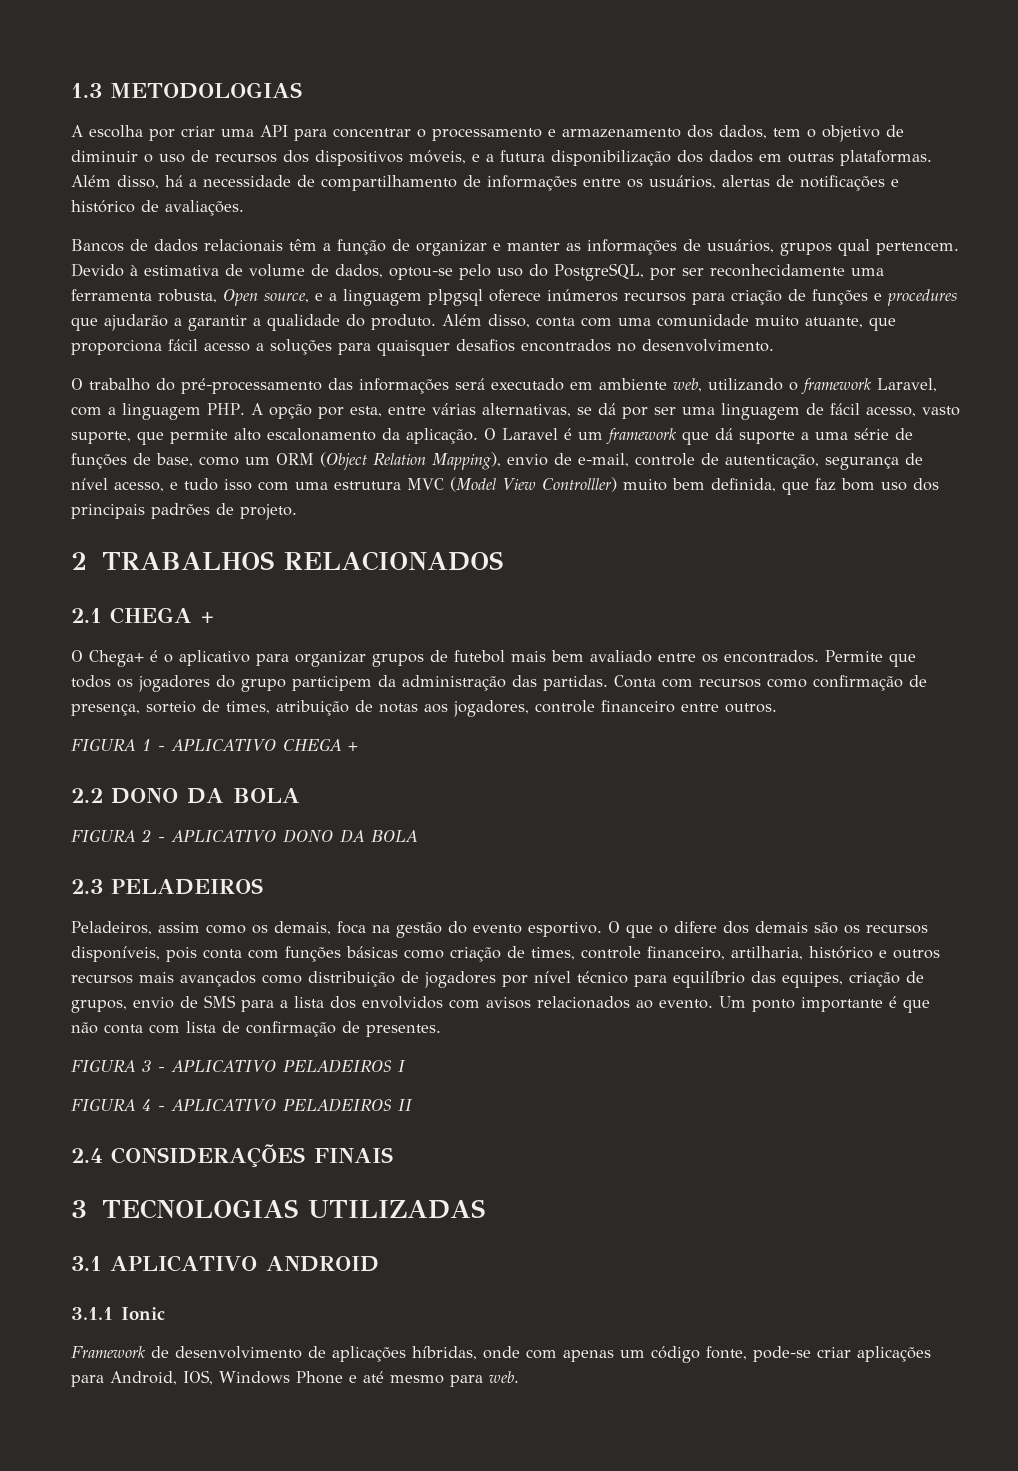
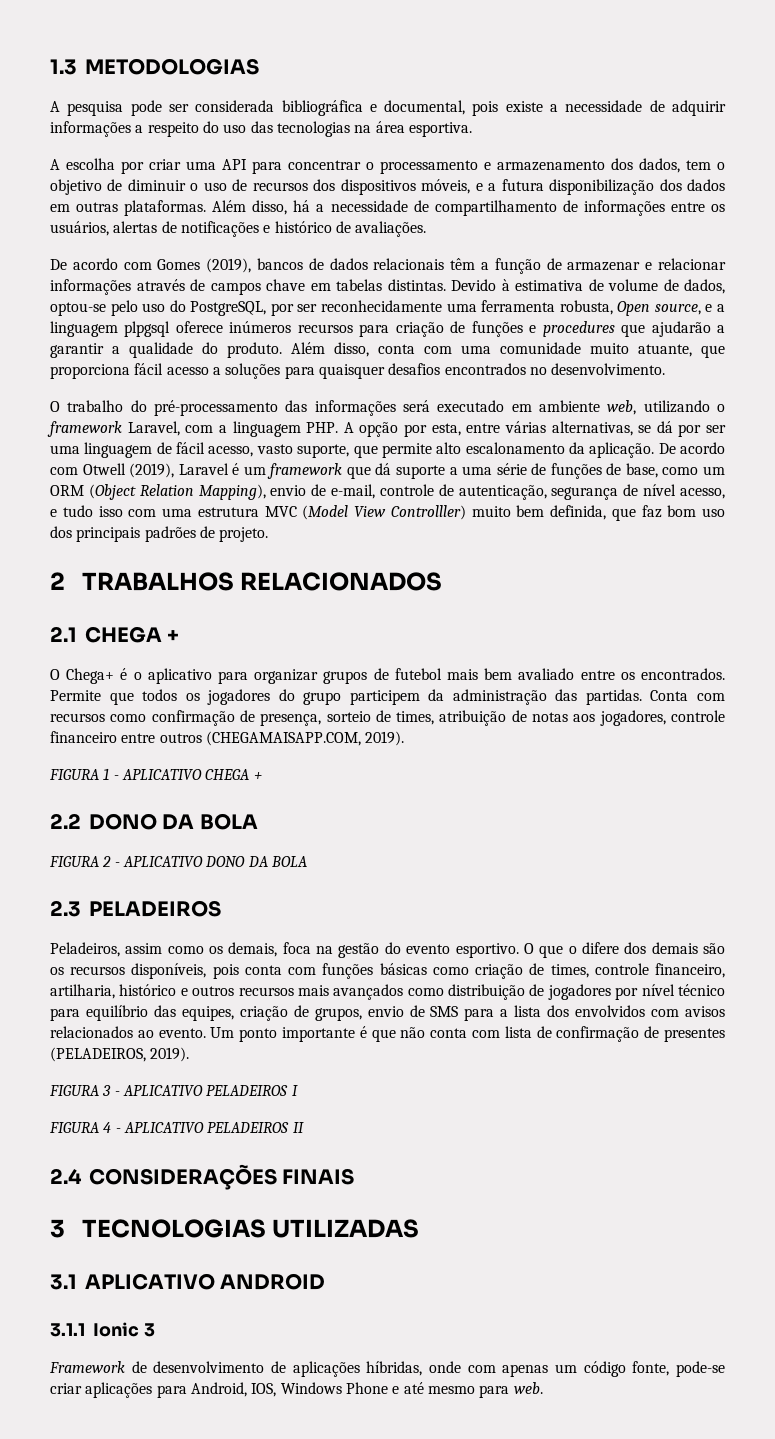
(303, 90) none -> [50,100,726,116] [50,121,472,137] // A pesquisa pode ser considerada bibliográfica e documental, pois existe a necessidade de adquirir informações a respeito do uso das tecnologias na área esportiva.
[71,239,124,252] Bancos -> [50,258,303,273] De acordo com Gomes (2019), bancos
[416,239,959,256] organizar e manter as informações de usuários, grupos qual pertencem. -> [567,258,726,271] [50,279,446,295] armazenar e relacionar informações através de campos chave em tabelas distintas.
[484,428,496,440] O -> [658,442,725,454] [50,463,175,478] De acordo com Otwell (2019),
[725,703,777,713] outros. -> [159,731,405,746] outros (CHEGAMAISAPP.COM, 2019).
[366,1024,441,1037] presentes. -> [664,1028,725,1042] [50,1047,190,1062] presentes (PELADEIROS, 2019).
(166, 1313) none -> [143,1323,155,1337] 3

